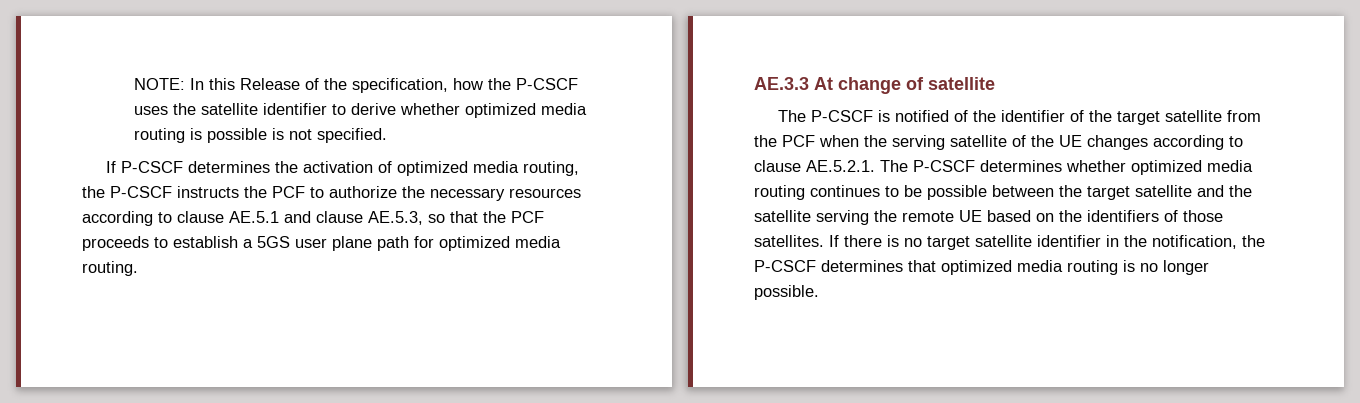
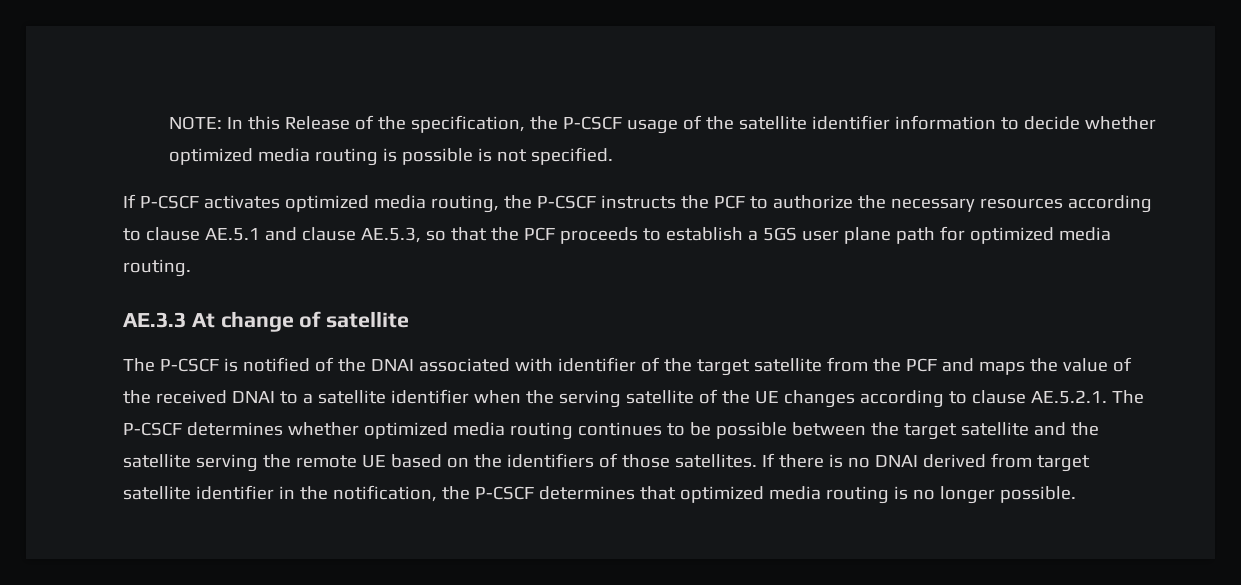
[453,78,579,90] [134,106,169,115] how the P-CSCF uses -> [529,115,702,134] the P-CSCF usage of
[332,103,397,115] to derive -> [894,115,1080,130] information to decide
[188,161,393,173] determines the activation of -> [203,195,280,209] activates
(997, 116) none -> [370,358,553,372] DNAI associated with
(815, 141) none -> [941,357,1132,375] [123,389,469,404] and maps the value of the received DNAI to a satellite identifier
(922, 242) none -> [874,453,1032,468] DNAI derived from

